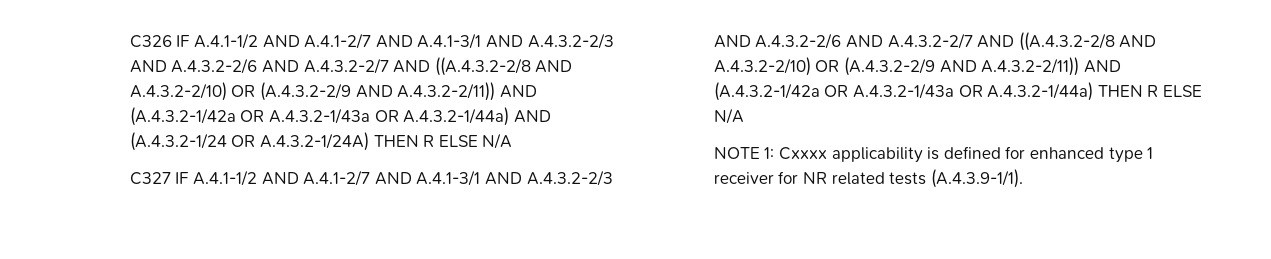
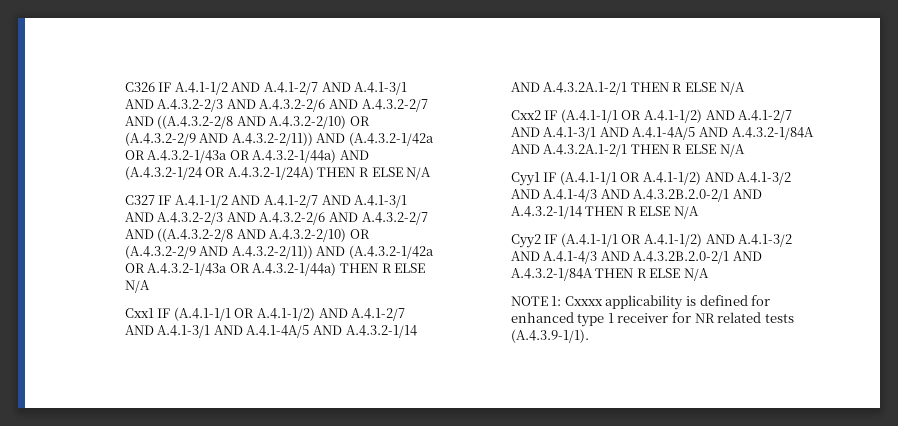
(744, 116) none -> [124,307,406,321] [124,325,417,338] [510,82,745,95] [510,109,793,123] [510,127,814,140] [510,144,745,157] [510,171,792,186] [510,189,762,202] [510,206,699,219] [510,233,793,248] [510,251,762,264] [510,268,709,281] // Cxx1 IF (A.4.1-1/1 OR A.4.1-1/2) AND A.4.1-2/7 AND A.4.1-3/1 AND A.4.1-4A/5 AND A.4.3.2-1/14 AND A.4.3.2A.1-2/1 THEN R ELSE N/A // Cxx2 IF (A.4.1-1/1 OR A.4.1-1/2) AND A.4.1-2/7 AND A.4.1-3/1 AND A.4.1-4A/5 AND A.4.3.2-1/84A AND A.4.3.2A.1-2/1 THEN R ELSE N/A // Cyy1 IF (A.4.1-1/1 OR A.4.1-1/2) AND A.4.1-3/2 AND A.4.1-4/3 AND A.4.3.2B.2.0-2/1 AND A.4.3.2-1/14 THEN R ELSE N/A // Cyy2 IF (A.4.1-1/1 OR A.4.1-1/2) AND A.4.1-3/2 AND A.4.1-4/3 AND A.4.3.2B.2.0-2/1 AND A.4.3.2-1/84A THEN R ELSE N/A

